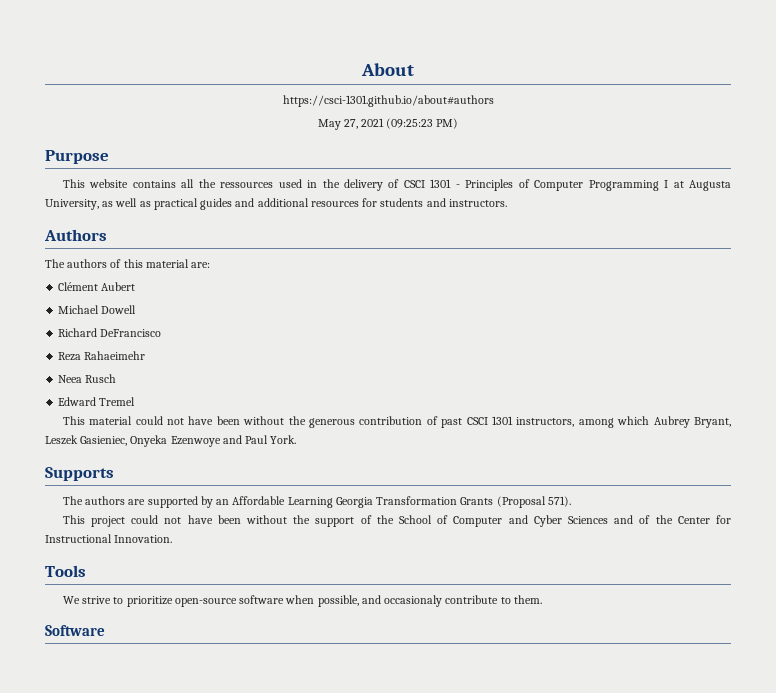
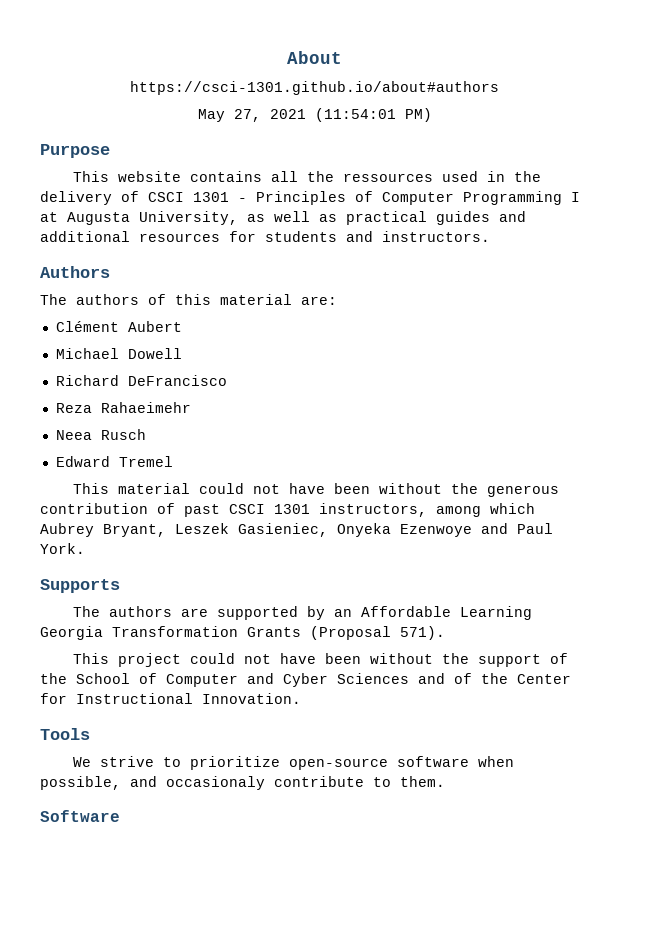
[386,118,434,129] (09:25:23 -> [314,108,396,122] (11:54:01

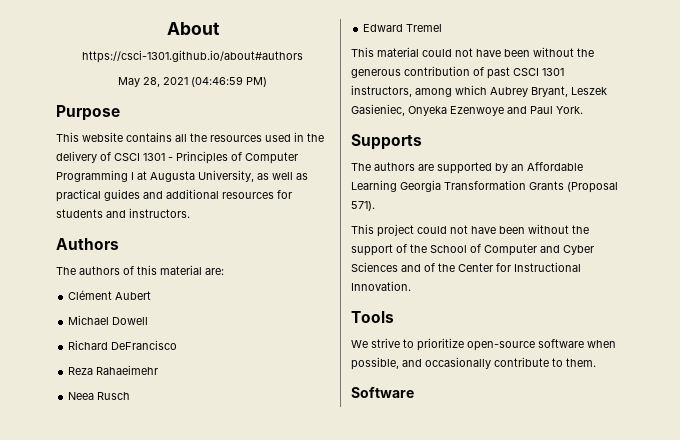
[233,108,396,122] 27, 2021 (11:54:01 -> [143,76,243,87] 28, 2021 (04:46:59
[343,173,434,182] ressources -> [210,135,262,142] resources
[166,776,265,790] occasionaly -> [425,357,491,369] occasionally

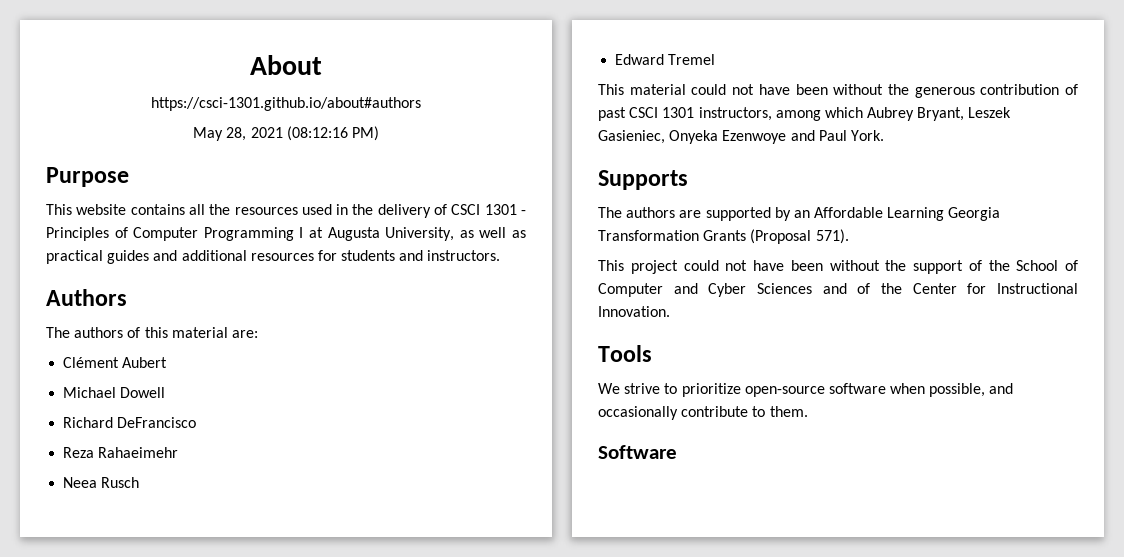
[191,76,243,87] (04:46:59 -> [286,126,348,141] (08:12:16

